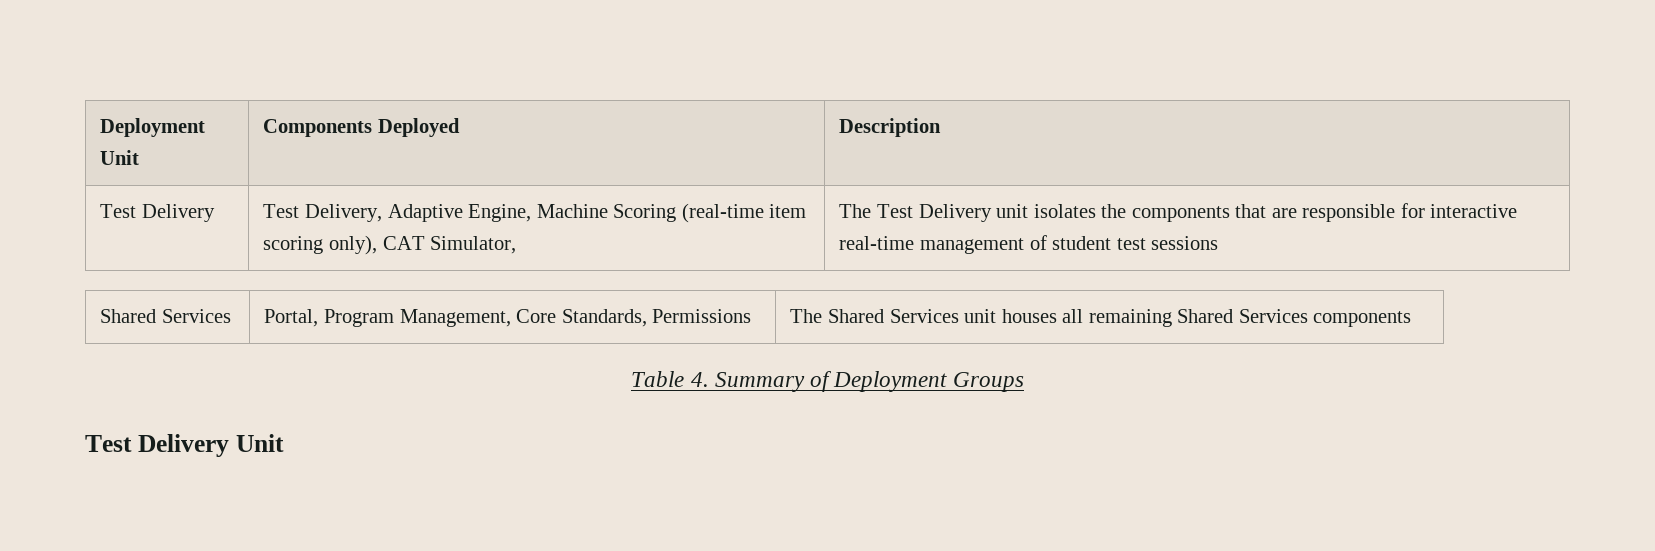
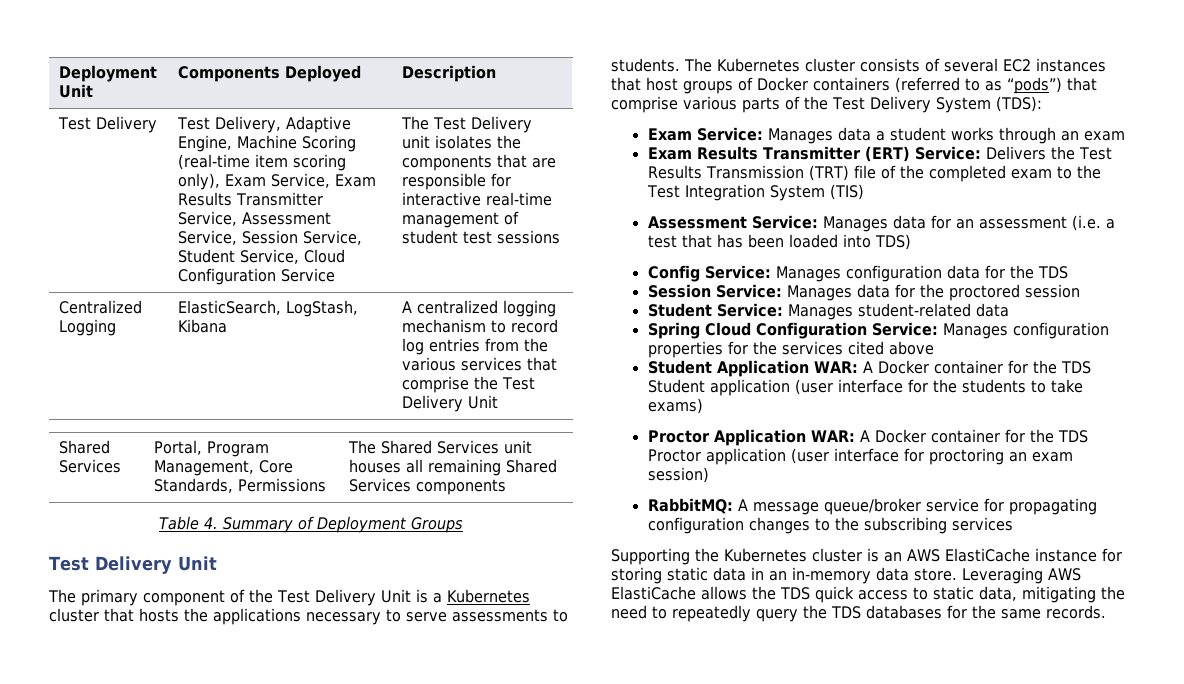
[382,236,517,254] CAT Simulator, -> [225,173,377,188] [178,192,324,206] [178,211,332,226] [178,230,363,245] [178,249,346,264] [178,268,336,285] Exam Service, Exam Results Transmitter Service, Assessment Service, Session Service, Student Service, Cloud Configuration Service
(1219, 243) none -> [59,300,143,314] [59,319,117,336] [178,300,359,317] [178,319,228,333] [402,300,557,317] [402,319,559,333] [402,338,549,355] [402,357,558,371] [402,376,536,393] [402,395,499,412] // Centralized Logging | ElasticSearch, LogStash, Kibana | A centralized logging mechanism to record log entries from the various services that comprise the Test Delivery Unit
(284, 443) none -> [48,589,530,606] [49,608,568,625] [611,58,1106,72] [611,77,1097,94] [611,96,1042,113] [647,127,1125,144] [647,146,1112,162] [647,165,1101,182] [646,184,864,201] [647,215,1115,232] [647,234,911,250] [647,265,1068,282] [647,284,1080,301] [647,303,1009,320] [647,322,1109,339] [647,341,934,358] [647,360,1091,377] [647,379,1083,396] [647,398,703,414] [647,429,1088,446] [647,448,1073,465] [647,467,709,483] [647,498,1097,515] [647,517,1013,534] [611,548,1122,565] [611,567,1081,584] [611,586,1125,603] [611,605,1106,622] // The primary component of the Test Delivery Unit is a Kubernetes cluster that hosts the applications necessary to serve assessments to students. The Kubernetes cluster consists of several EC2 instances that host groups of Docker containers (referred to as “pods”) that comprise various parts of the Test Delivery System (TDS): // Exam Service: Manages data a student works through an exam // Exam Results Transmitter (ERT) Service: Delivers the Test Results Transmission (TRT) file of the completed exam to the Test Integration System (TIS) // Assessment Service: Manages data for an assessment (i.e. a test that has been loaded into TDS) // Config Service: Manages configuration data for the TDS // Session Service: Manages data for the proctored session // Student Service: Manages student-related data // Spring Cloud Configuration Service: Manages configuration properties for the services cited above // Student Application WAR: A Docker container for the TDS Student application (user interface for the students to take exams) // Proctor Application WAR: A Docker container for the TDS Proctor application (user interface for proctoring an exam session) // RabbitMQ: A message queue/broker service for propagating configuration changes to the subscribing services // Supporting the Kubernetes cluster is an AWS ElastiCache instance for storing static data in an in-memory data store. Leveraging AWS ElastiCache allows the TDS quick access to static data, mitigating the need to repeatedly query the TDS databases for the same records.

